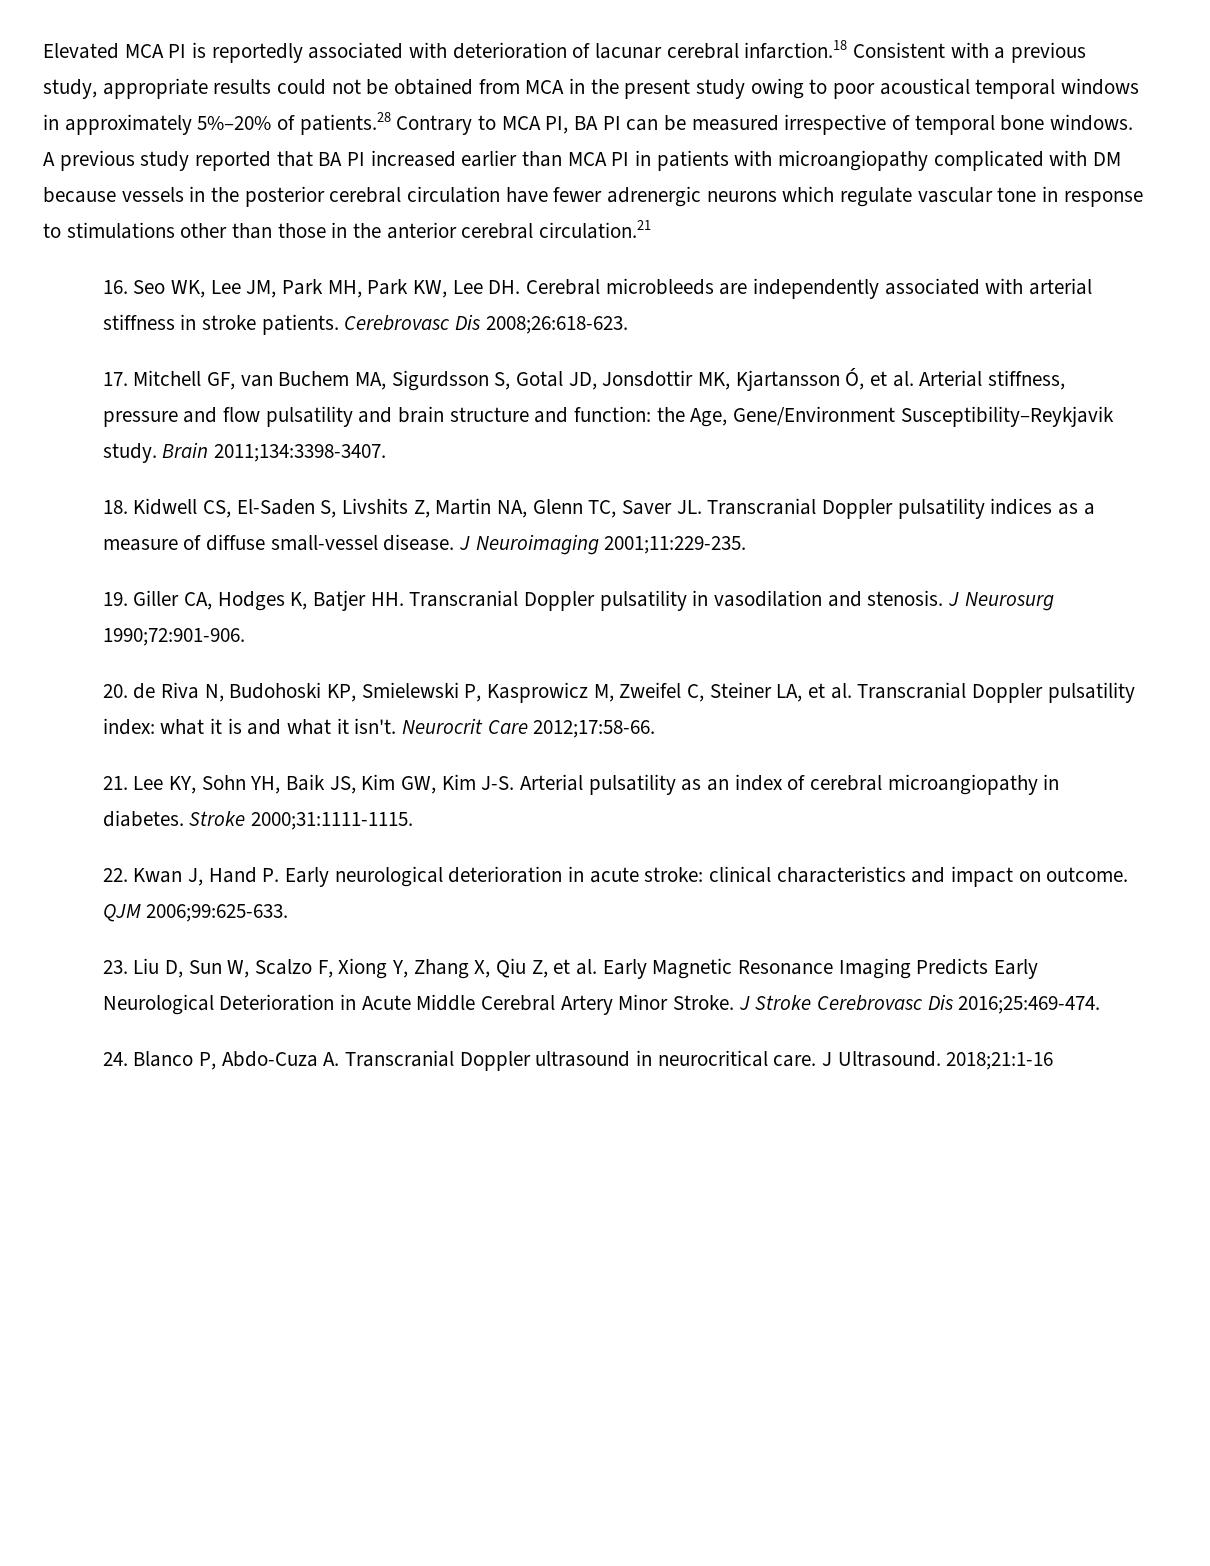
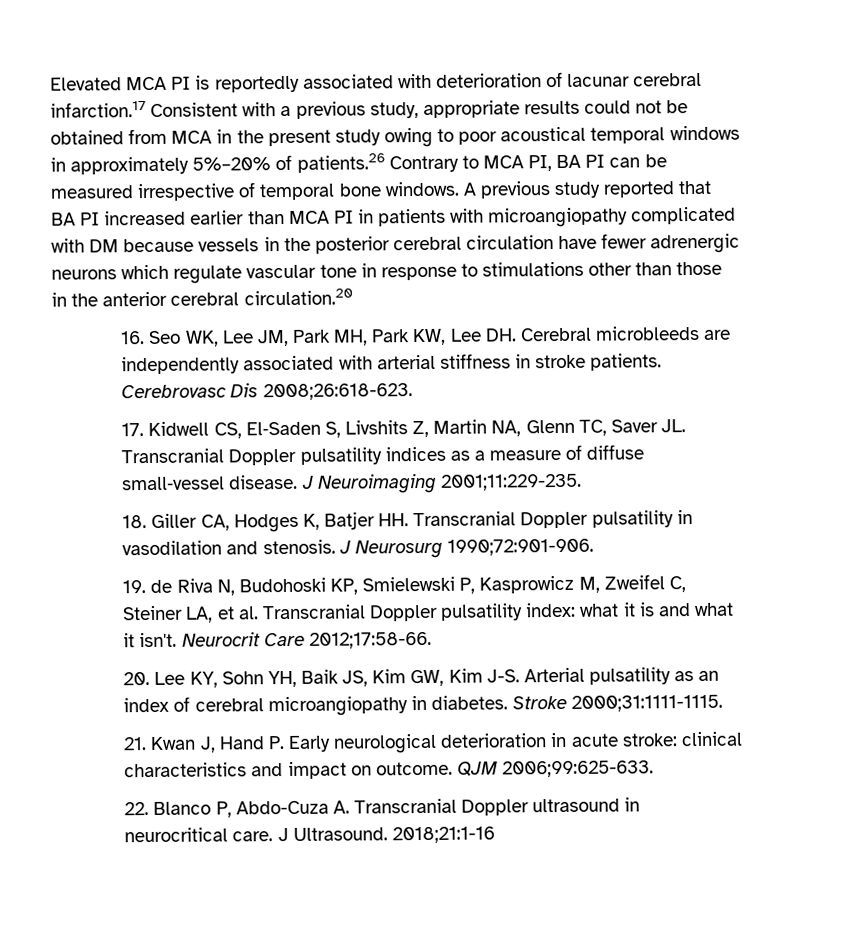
[744,40,848,59] infarction.18 -> [50,101,146,118] infarction.17
[299,112,391,135] patients.28 -> [296,153,385,173] patients.26
[539,220,652,239] circulation.21 -> [243,288,353,306] circulation.20
[133,368,1066,391] [102,406,1114,427] [102,442,387,463] [102,500,128,514] Mitchell GF, van Buchem MA, Sigurdsson S, Gotal JD, Jonsdottir MK, Kjartansson Ó, et al. Arterial stiffness, pressure and flow pulsatility and brain structure and function: the Age, Gene/Environment Susceptibility–Reykjavik study. Brain 2011;134:3398-3407. // 18. -> (145, 430) none
[102,592,128,606] 19. -> [122,515,148,529] 18.
[102,684,128,698] 20. -> [122,580,147,594] 19.
[102,776,128,790] 21. -> [123,671,151,686] 20.
[102,868,128,882] 22. -> [123,737,148,751] 21.
[102,958,1039,979] [102,994,1101,1015] [102,1052,128,1066] 23. Liu D, Sun W, Scalzo F, Xiong Y, Zhang X, Qiu Z, et al. Early Magnetic Resonance Imaging Predicts Early Neurological Deterioration in Acute Middle Cerebral Artery Minor Stroke. J Stroke Cerebrovasc Dis 2016;25:469-474. // 24. -> [124,802,150,816] 22.

